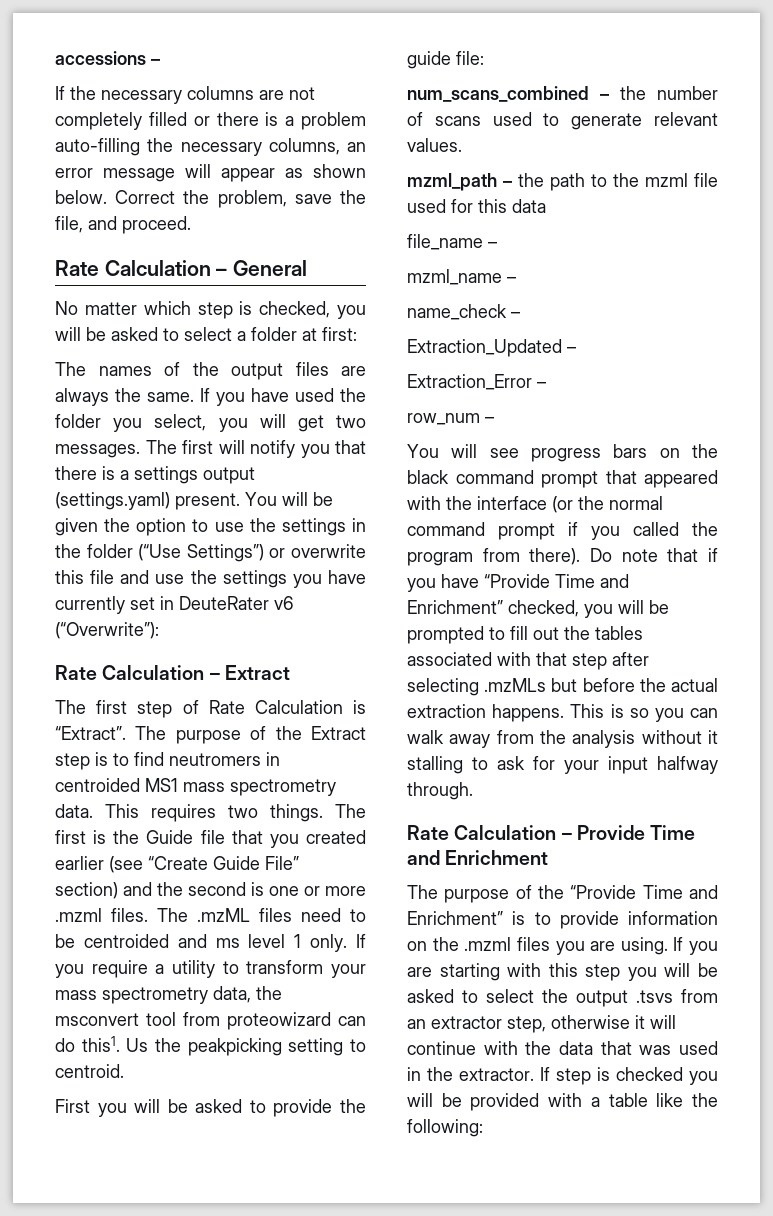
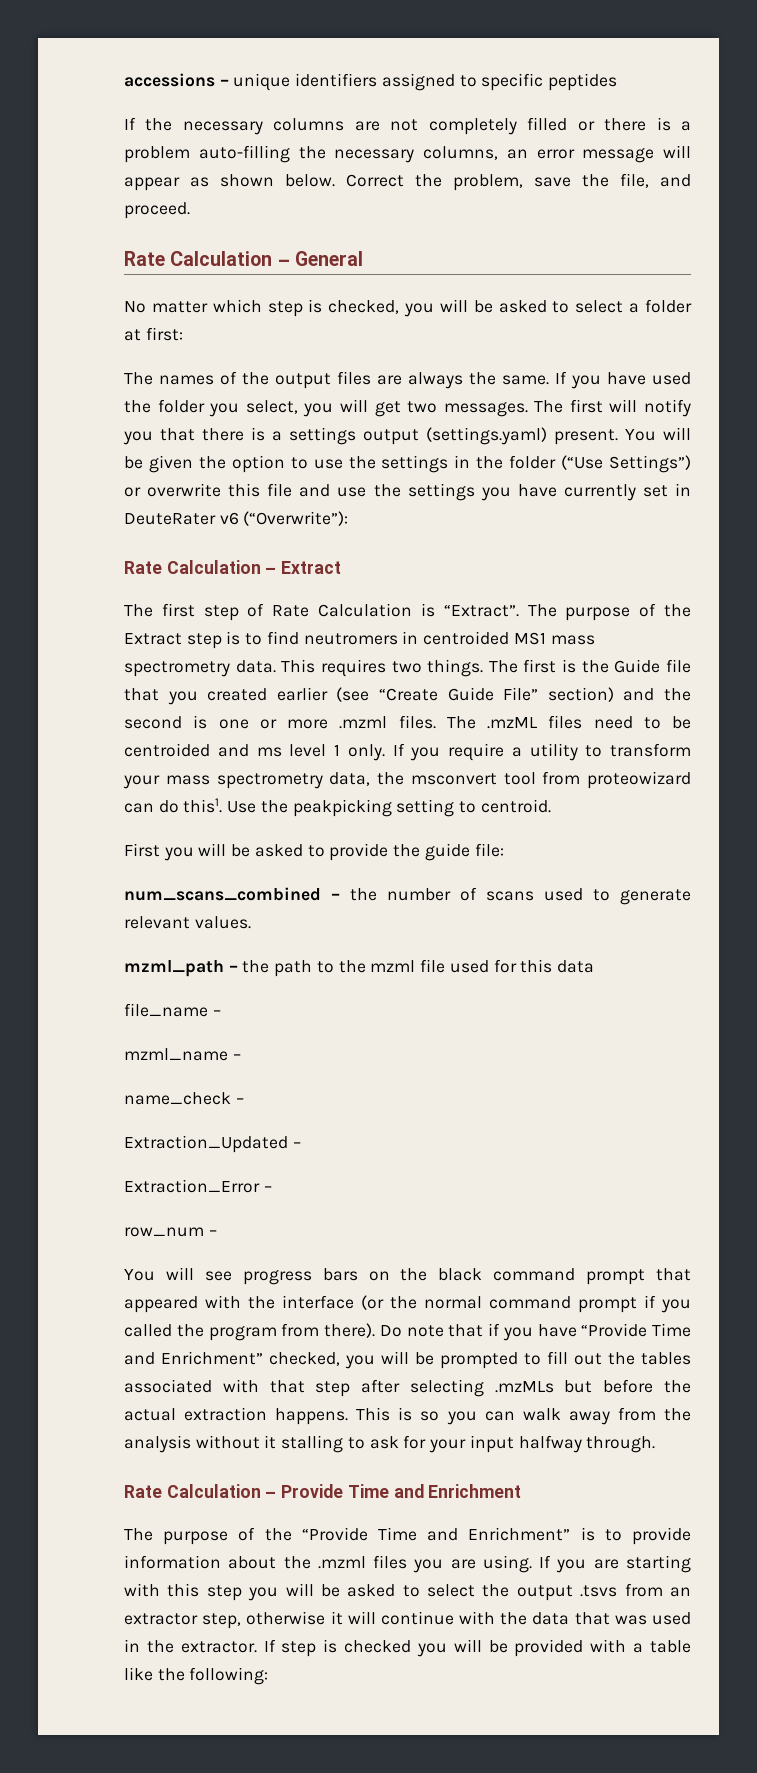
(160, 62) none -> [233,73,618,91] unique identifiers assigned to specific peptides
[126,1038,149,1052] Us -> [227,801,257,813] Use
[407,941,427,951] on -> [228,1556,277,1569] about

